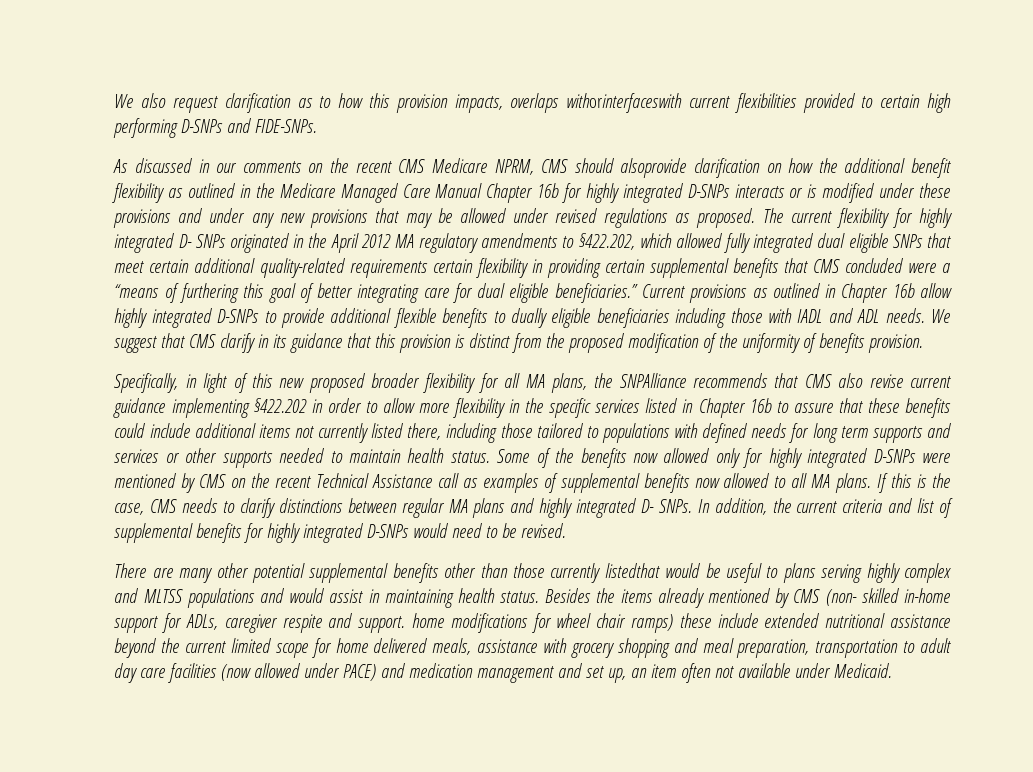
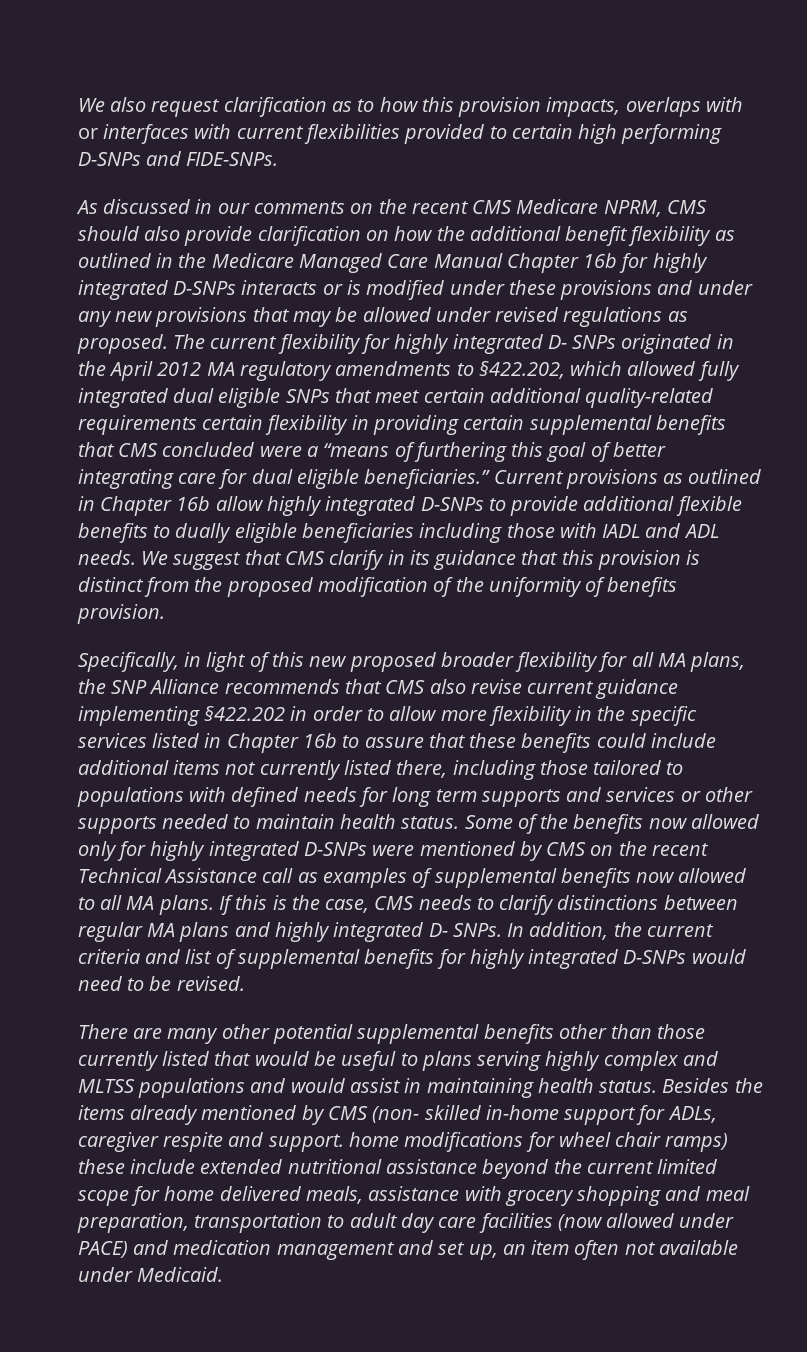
[566,93,683,113] withorinterfaceswith -> [705,97,743,112] [77,124,232,144] with or interfaces with
[620,158,687,178] alsoprovide -> [144,226,253,246] also provide
[619,373,686,388] SNPAlliance -> [111,679,220,694] SNP Alliance
[604,563,660,578] listedthat -> [162,1051,252,1066] listed that

